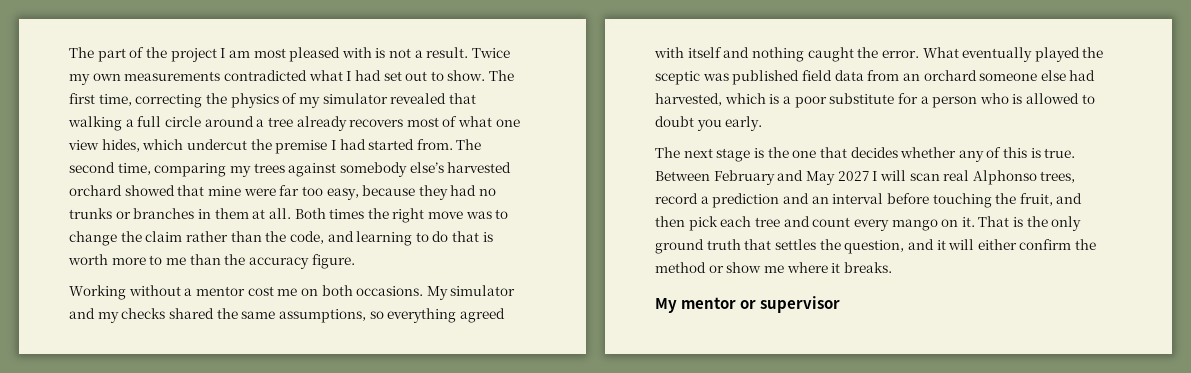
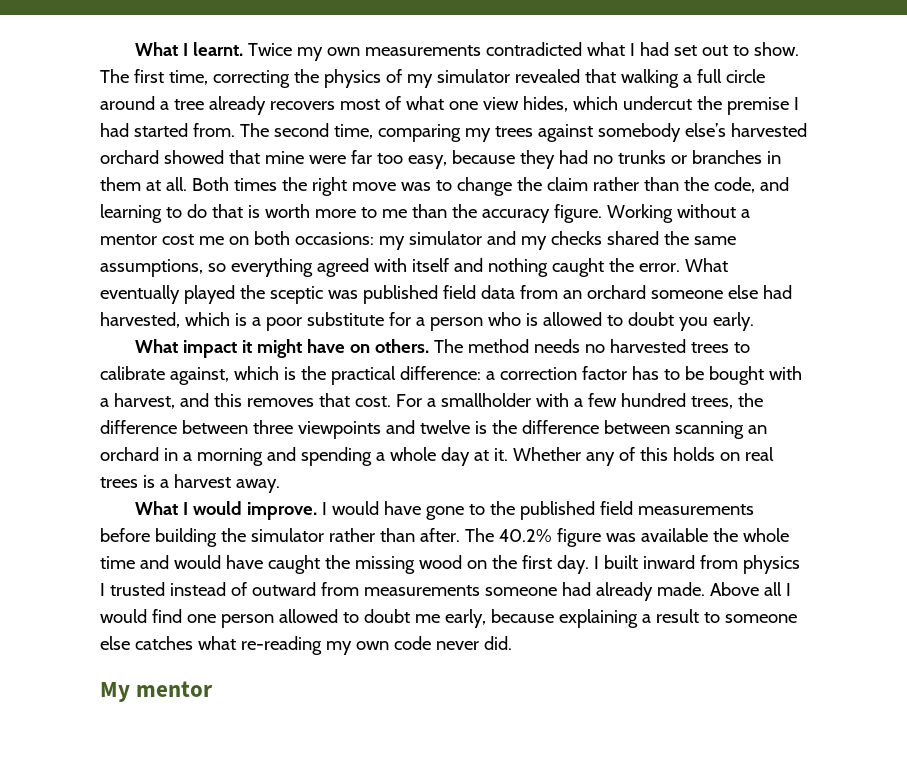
[69,47,469,62] The part of the project I am most pleased with is not a result. -> [134,42,243,56] What I learnt.
(355, 261) // -> (602, 213) none
[356,286,448,300] occasions. My -> [294,232,405,250] occasions: my
[655,147,1076,162] [655,170,1076,185] [655,193,1083,208] [655,216,1082,231] [655,239,1097,254] [655,262,892,273] The next stage is the one that decides whether any of this is true. Between February and May 2027 I will scan real Alphonso trees, record a prediction and an interval before touching the fruit, and then pick each tree and count every mango on it. That is the only ground truth that settles the question, and it will either confirm the method or show me where it breaks. -> [134,339,750,358] [100,366,802,385] [100,393,763,409] [100,420,767,439] [100,447,774,466] [100,474,280,493] [134,501,754,520] [100,528,789,547] [100,555,800,574] [100,582,791,601] [100,609,797,628] [100,636,512,655] What impact it might have on others. The method needs no harvested trees to calibrate against, which is the practical difference: a correction factor has to be bought with a harvest, and this removes that cost. For a smallholder with a few hundred trees, the difference between three viewpoints and twelve is the difference between scanning an orchard in a morning and spending a whole day at it. Whether any of this holds on real trees is a harvest away. // What I would improve. I would have gone to the published field measurements before building the simulator rather than after. The 40.2% figure was available the whole time and would have caught the missing wood on the first day. I built inward from physics I trusted instead of outward from measurements someone had already made. Above all I would find one person allowed to doubt me early, because explaining a result to someone else catches what re-reading my own code never did.
[740,296,841,313] or supervisor -> (214, 689) none

